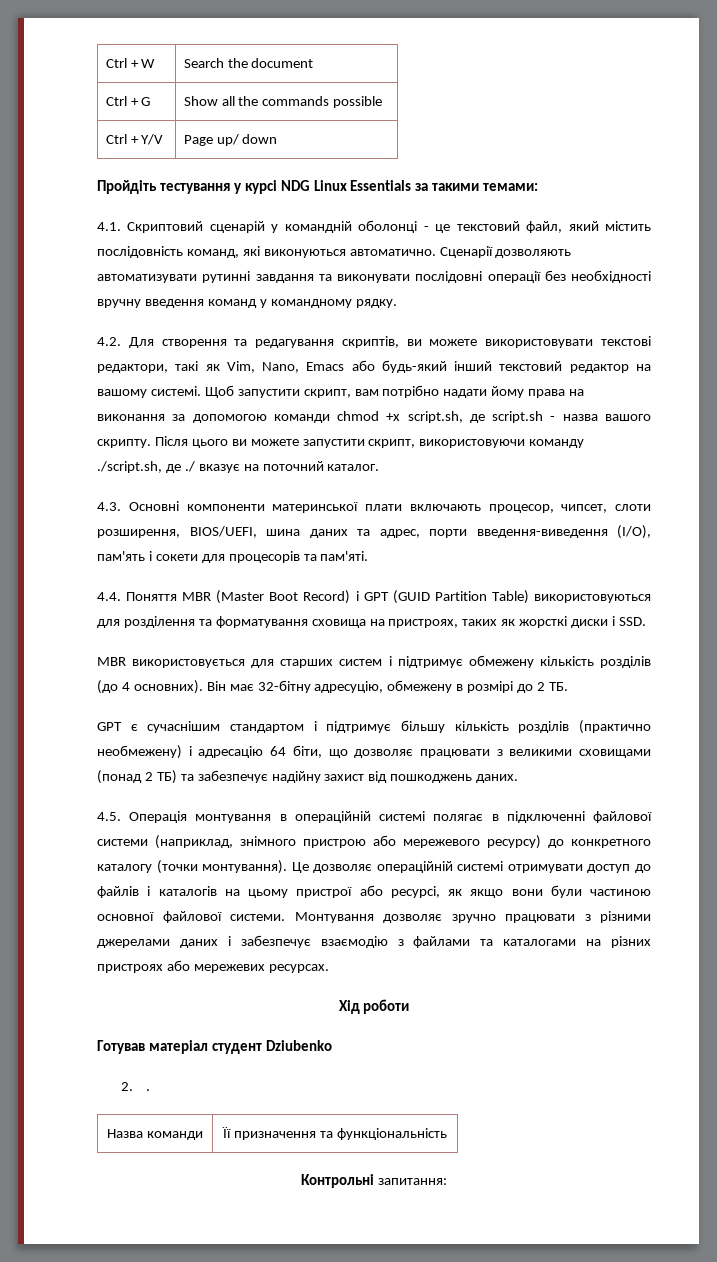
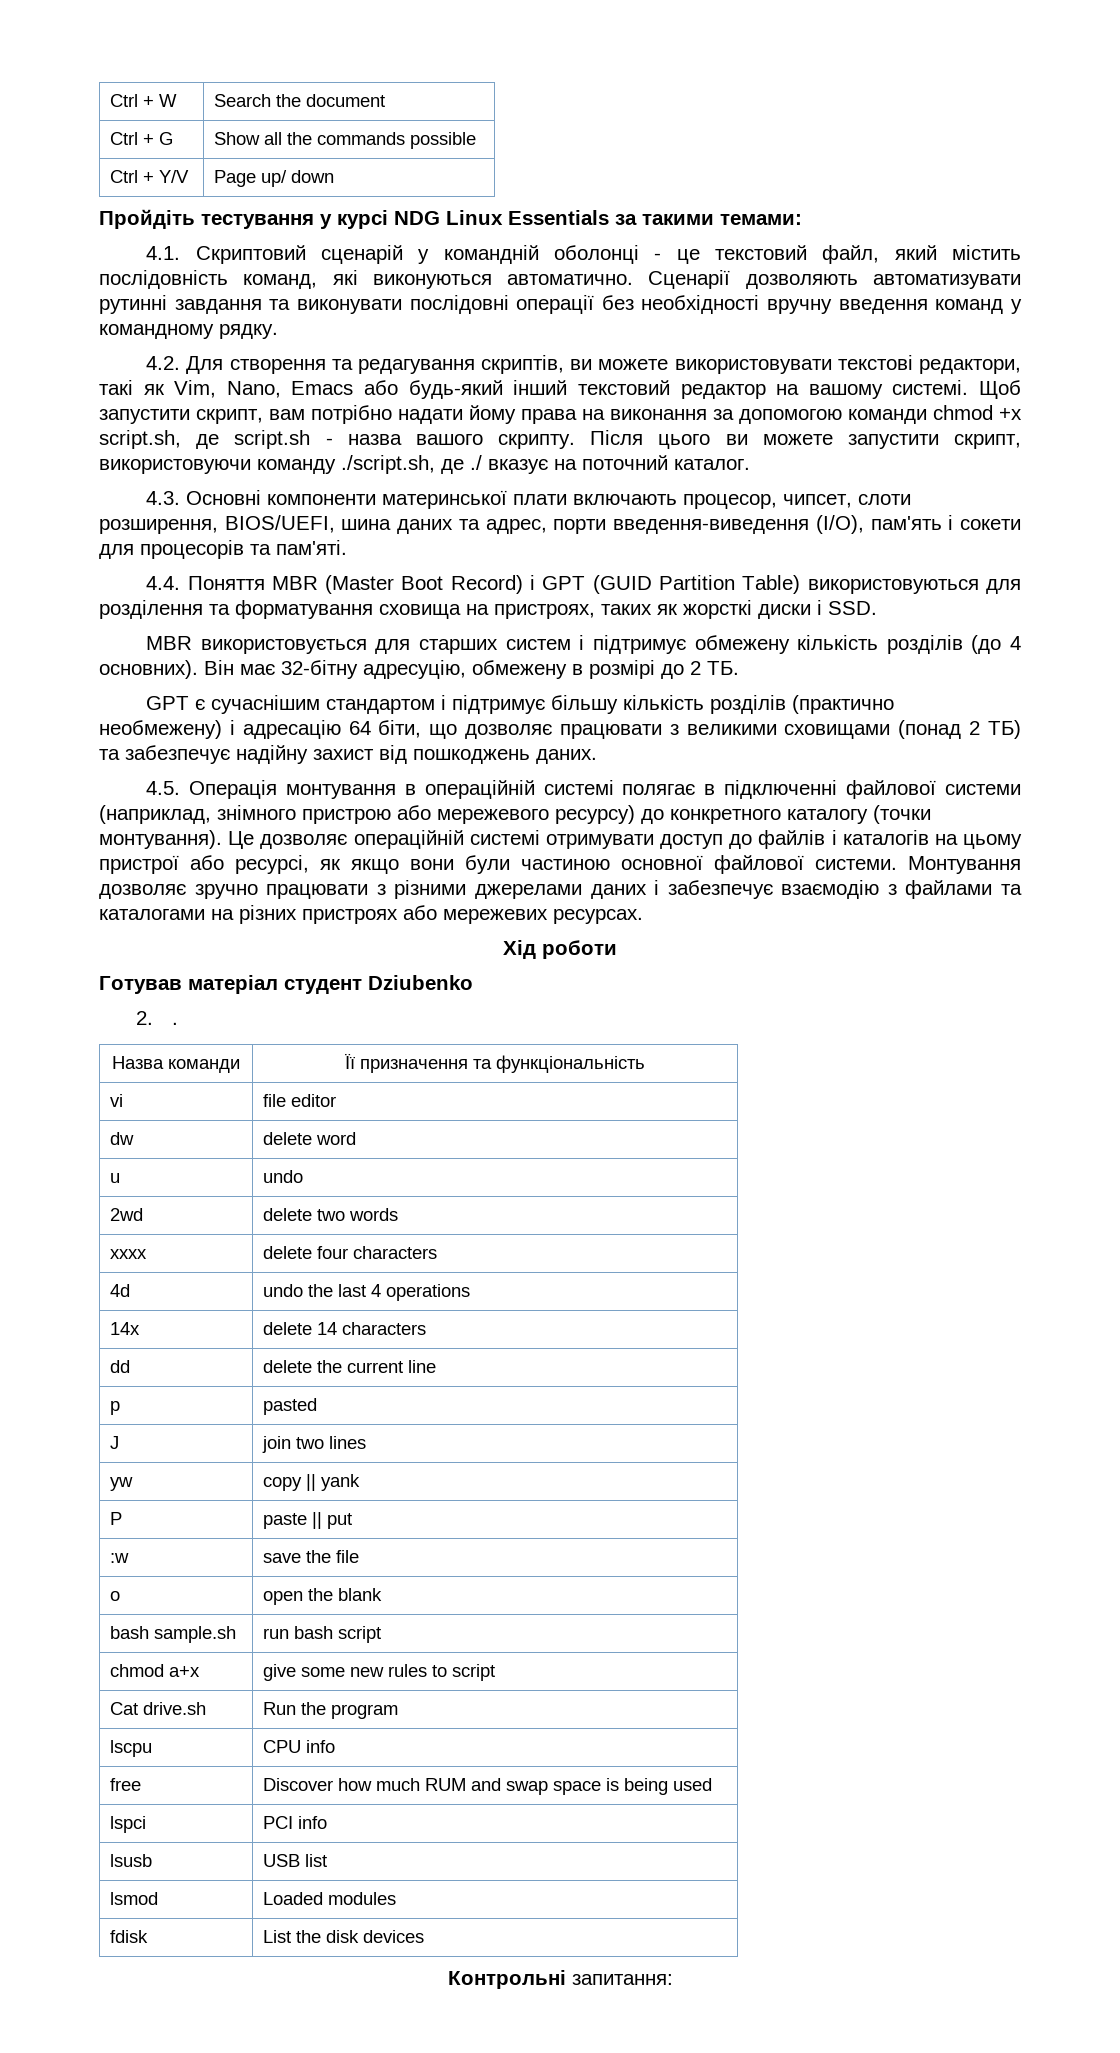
(447, 1134) none -> [110,1094,124,1107] [263,1094,337,1107] [110,1132,135,1145] [263,1132,357,1145] [110,1173,121,1183] [263,1170,304,1183] [110,1208,144,1221] [263,1208,399,1221] [110,1249,148,1259] [263,1246,438,1259] [110,1284,131,1297] [263,1284,471,1301] [110,1322,141,1335] [263,1322,427,1335] [110,1360,131,1373] [263,1360,437,1373] [110,1401,121,1415] [263,1398,318,1415] [110,1436,120,1449] [262,1436,367,1453] [110,1477,134,1491] [263,1474,361,1491] [110,1512,123,1525] [263,1512,353,1529] [110,1553,130,1563] [263,1550,360,1563] [110,1591,121,1601] [263,1588,383,1605] [110,1626,237,1643] [263,1626,382,1643] [110,1664,201,1677] [263,1664,496,1681] [110,1702,207,1715] [263,1702,399,1719] [110,1740,153,1757] [263,1740,336,1753] [110,1778,142,1791] [263,1778,713,1795] [110,1816,147,1833] [263,1816,328,1829] [110,1854,153,1867] [263,1854,328,1867] [110,1892,159,1905] [263,1892,397,1905] [110,1930,149,1943] [263,1930,425,1943] // vi | file editor // dw | delete word // u | undo // 2wd | delete two words // xxxx | delete four characters // 4d | undo the last 4 operations // 14x | delete 14 characters // dd | delete the current line // p | pasted // J | join two lines // yw | copy || yank // P | paste || put // :w | save the file // o | open the blank // bash sample.sh | run bash script // chmod a+x | give some new rules to script // Cat drive.sh | Run the program // lscpu | CPU info // free | Discover how much RUM and swap space is being used // lspci | PCI info // lsusb | USB list // lsmod | Loaded modules // fdisk | List the disk devices

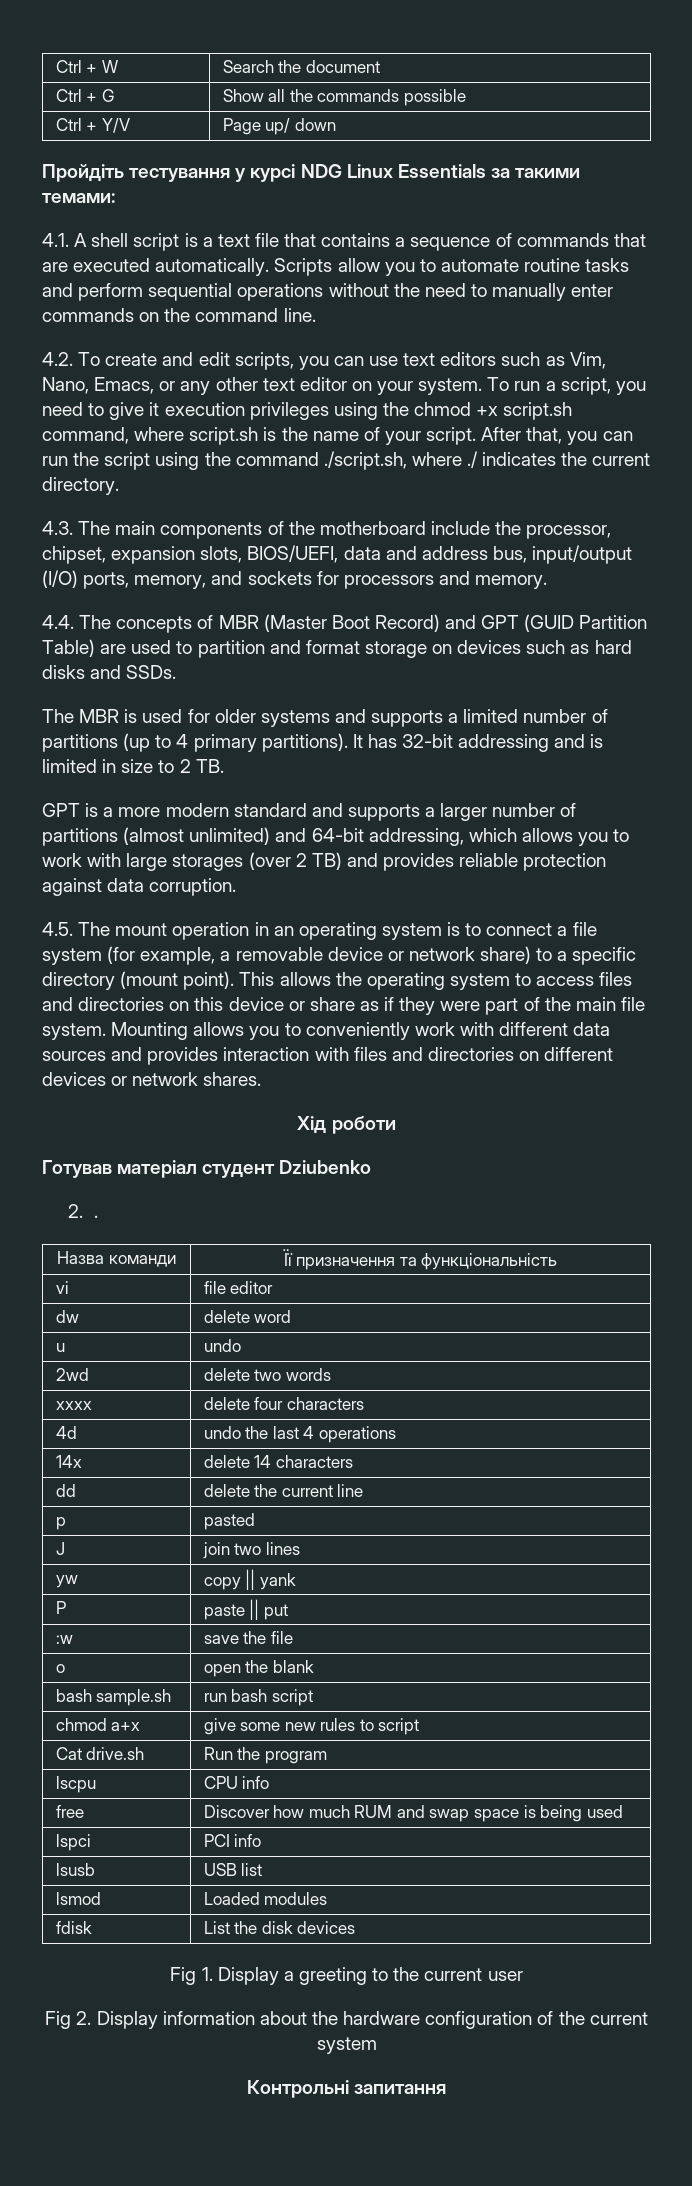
[195,245,1022,264] [99,270,1022,289] [99,295,1022,314] [99,324,278,339] [146,355,1021,374] [99,380,1022,399] [99,405,1022,424] [99,430,1021,449] [99,455,750,474] [146,490,912,509] [99,515,1022,534] [99,540,347,559] [146,576,265,590] Скриптовий сценарій у командній оболонці - це текстовий файл, який містить послідовність команд, які виконуються автоматично. Сценарії дозволяють автоматизувати рутинні завдання та виконувати послідовні операції без необхідності вручну введення команд у командному рядку. // 4.2. Для створення та редагування скриптів, ви можете використовувати текстові редактори, такі як Vim, Nano, Emacs або будь-який інший текстовий редактор на вашому системі. Щоб запустити скрипт, вам потрібно надати йому права на виконання за допомогою команди chmod +x script.sh, де script.sh - назва вашого скрипту. Після цього ви можете запустити скрипт, використовуючи команду ./script.sh, де ./ вказує на поточний каталог. // 4.3. Основні компоненти материнської плати включають процесор, чипсет, слоти розширення, BIOS/UEFI, шина даних та адрес, порти введення-виведення (I/O), пам'ять і сокети для процесорів та пам'яті. // 4.4. Поняття -> [74,233,646,251] [42,258,630,276] [42,283,614,301] [42,308,316,322] [42,352,606,370] [42,377,646,395] [42,402,573,420] [42,427,633,445] [42,451,651,470] [42,477,119,495] [42,521,612,539] [42,545,633,564] [42,570,548,589] [42,615,214,633] A shell script is a text file that contains a sequence of commands that are executed automatically. Scripts allow you to automate routine tasks and perform sequential operations without the need to manually enter commands on the command line. // 4.2. To create and edit scripts, you can use text editors such as Vim, Nano, Emacs, or any other text editor on your system. To run a script, you need to give it execution privileges using the chmod +x script.sh command, where script.sh is the name of your script. After that, you can run the script using the command ./script.sh, where ./ indicates the current directory. // 4.3. The main components of the motherboard include the processor, chipset, expansion slots, BIOS/UEFI, data and address bus, input/output (I/O) ports, memory, and sockets for processors and memory. // 4.4. The concepts of
[530,575,536,590] і -> [445,615,477,629] and
[807,579,1021,594] [99,600,877,619] [146,635,1021,654] [99,660,739,679] [146,695,895,714] [99,720,1021,739] [99,745,597,764] [146,780,1021,799] [99,805,931,824] [99,830,1022,849] [99,855,1021,874] [99,880,1023,899] [99,905,643,924] використовуються для розділення та форматування сховища на пристроях, таких як жорсткі диски і SSD. // MBR використовується для старших систем і підтримує обмежену кількість розділів (до 4 основних). Він має 32-бітну адресуцію, обмежену в розмірі до 2 ТБ. // GPT є сучаснішим стандартом і підтримує більшу кількість розділів (практично необмежену) і адресацію 64 біти, що дозволяє працювати з великими сховищами (понад 2 ТБ) та забезпечує надійну захист від пошкоджень даних. // 4.5. Операція монтування в операційній системі полягає в підключенні файлової системи (наприклад, знімного пристрою або мережевого ресурсу) до конкретного каталогу (точки монтування). Це дозволяє операційній системі отримувати доступ до файлів і каталогів на цьому пристрої або ресурсі, як якщо вони були частиною основної файлової системи. Монтування дозволяє зручно працювати з різними джерелами даних і забезпечує взаємодію з файлами та каталогами на різних пристроях або мережевих ресурсах. -> [100,640,632,658] [42,665,177,679] [42,709,608,727] [42,733,604,752] [42,759,224,773] [42,803,577,821] [42,827,630,846] [42,852,607,871] [42,878,237,896] [42,922,597,940] [42,946,637,965] [42,971,633,990] [42,997,645,1015] [42,1022,611,1040] [42,1047,614,1065] [42,1072,262,1086] are used to partition and format storage on devices such as hard disks and SSDs. // The MBR is used for older systems and supports a limited number of partitions (up to 4 primary partitions). It has 32-bit addressing and is limited in size to 2 TB. // GPT is a more modern standard and supports a larger number of partitions (almost unlimited) and 64-bit addressing, which allows you to work with large storages (over 2 TB) and provides reliable protection against data corruption. // 4.5. The mount operation in an operating system is to connect a file system (for example, a removable device or network share) to a specific directory (mount point). This allows the operating system to access files and directories on this device or share as if they were part of the main file system. Mounting allows you to conveniently work with different data sources and provides interaction with files and directories on different devices or network shares.
(425, 1936) none -> [170,1967,523,1985] [45,2011,648,2029] [316,2037,377,2054] // Fig 1. Display a greeting to the current user // Fig 2. Display information about the hardware configuration of the current system
[571,1974,673,1985] запитання: -> [354,2084,447,2094] запитання

